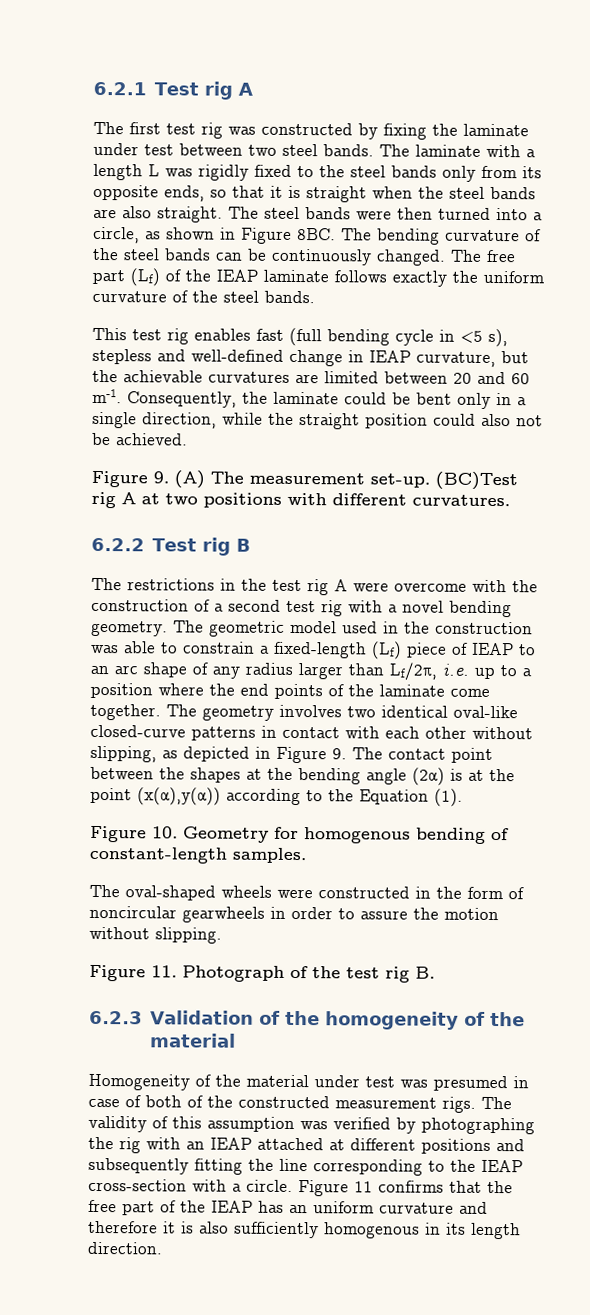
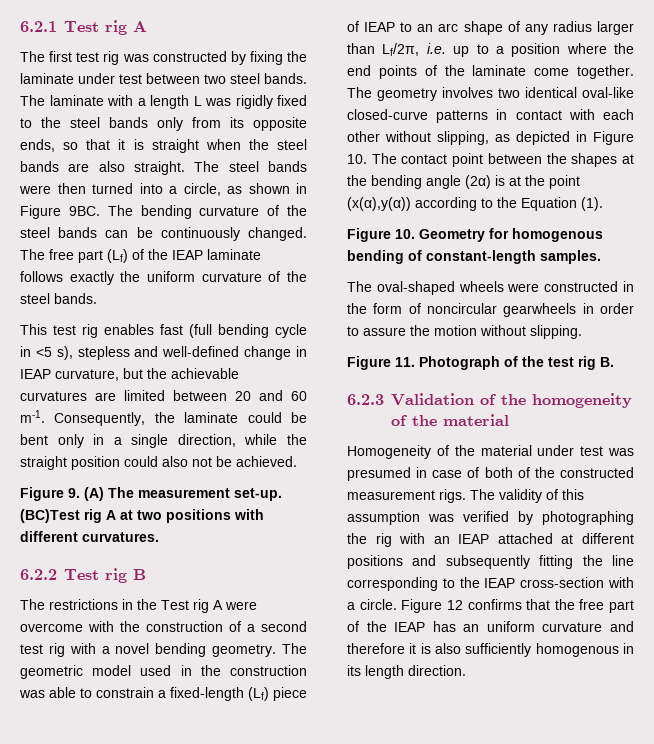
[297,228,336,241] 8BC. -> [68,206,100,216] 9BC.
[272,579,302,592] test -> [161,600,189,610] Test
[332,748,347,760] 9. -> [347,154,367,164] 10.
[354,1181,373,1193] 11 -> [446,600,463,610] 12

